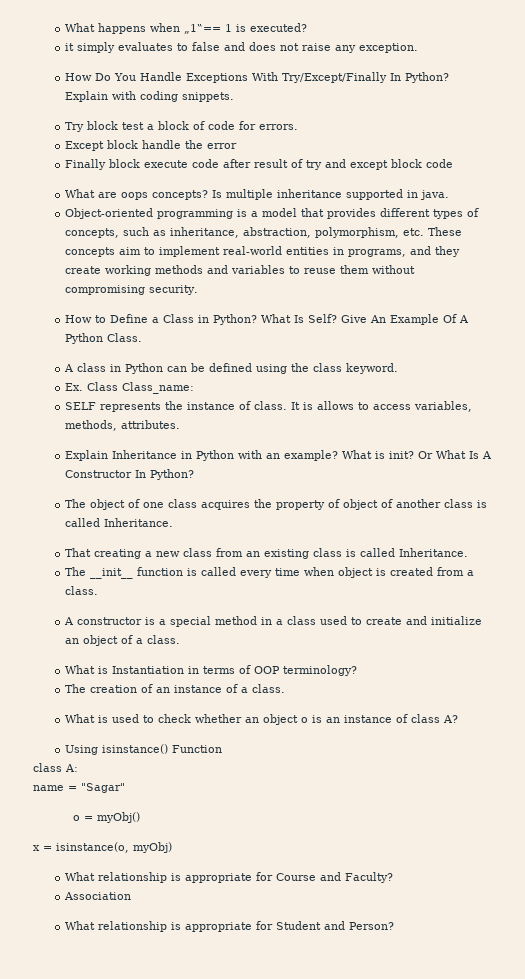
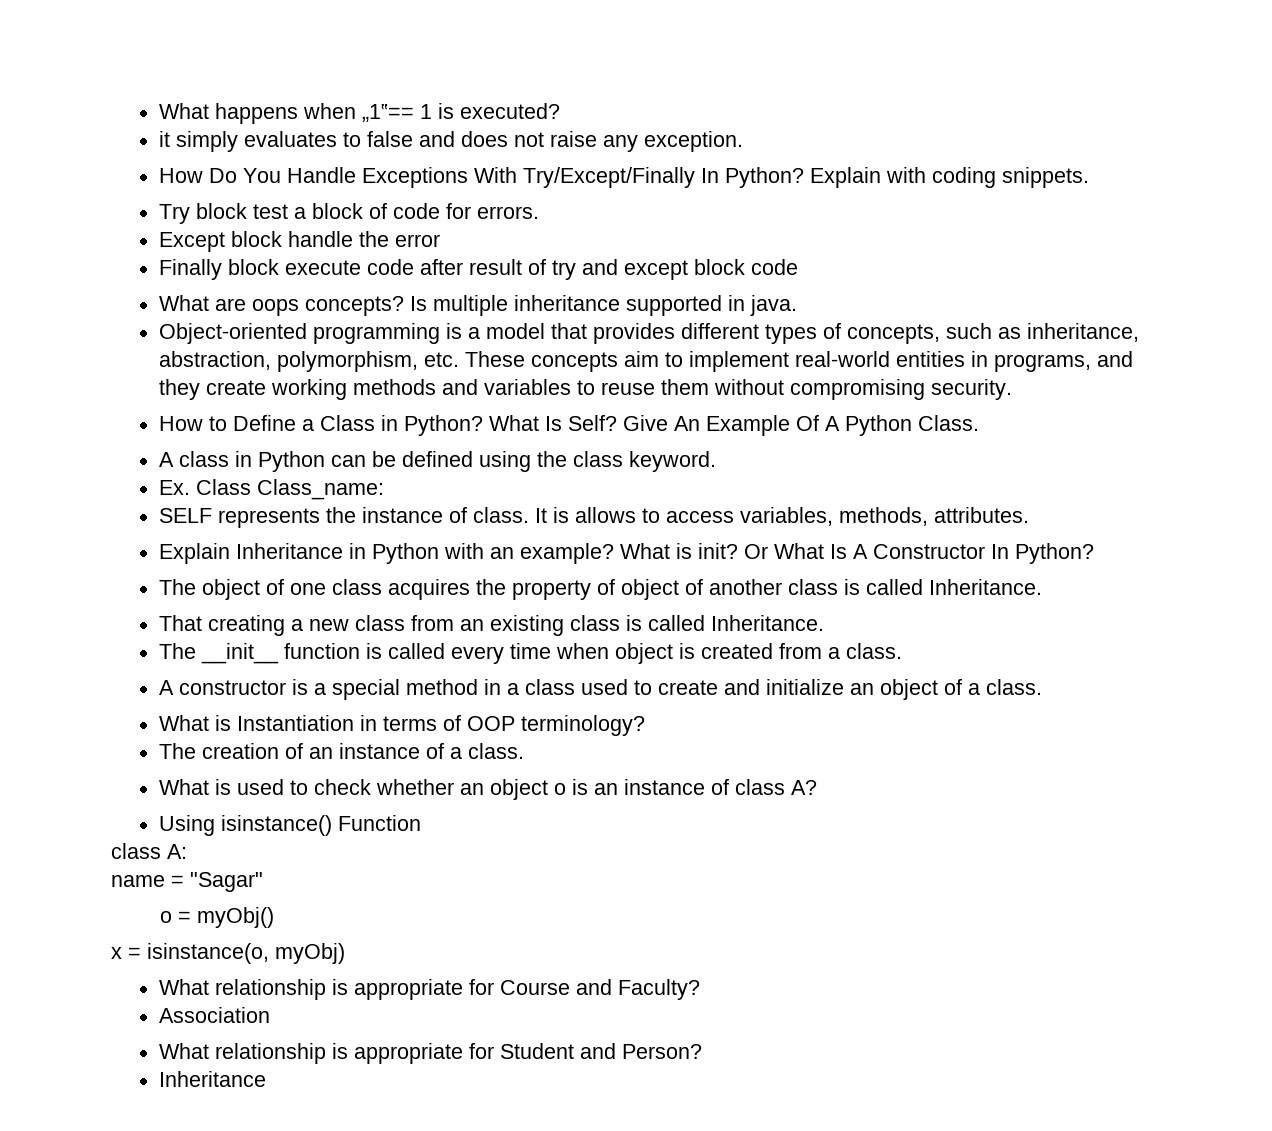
(395, 926) none -> [159,1071,267,1087] // Inheritance

